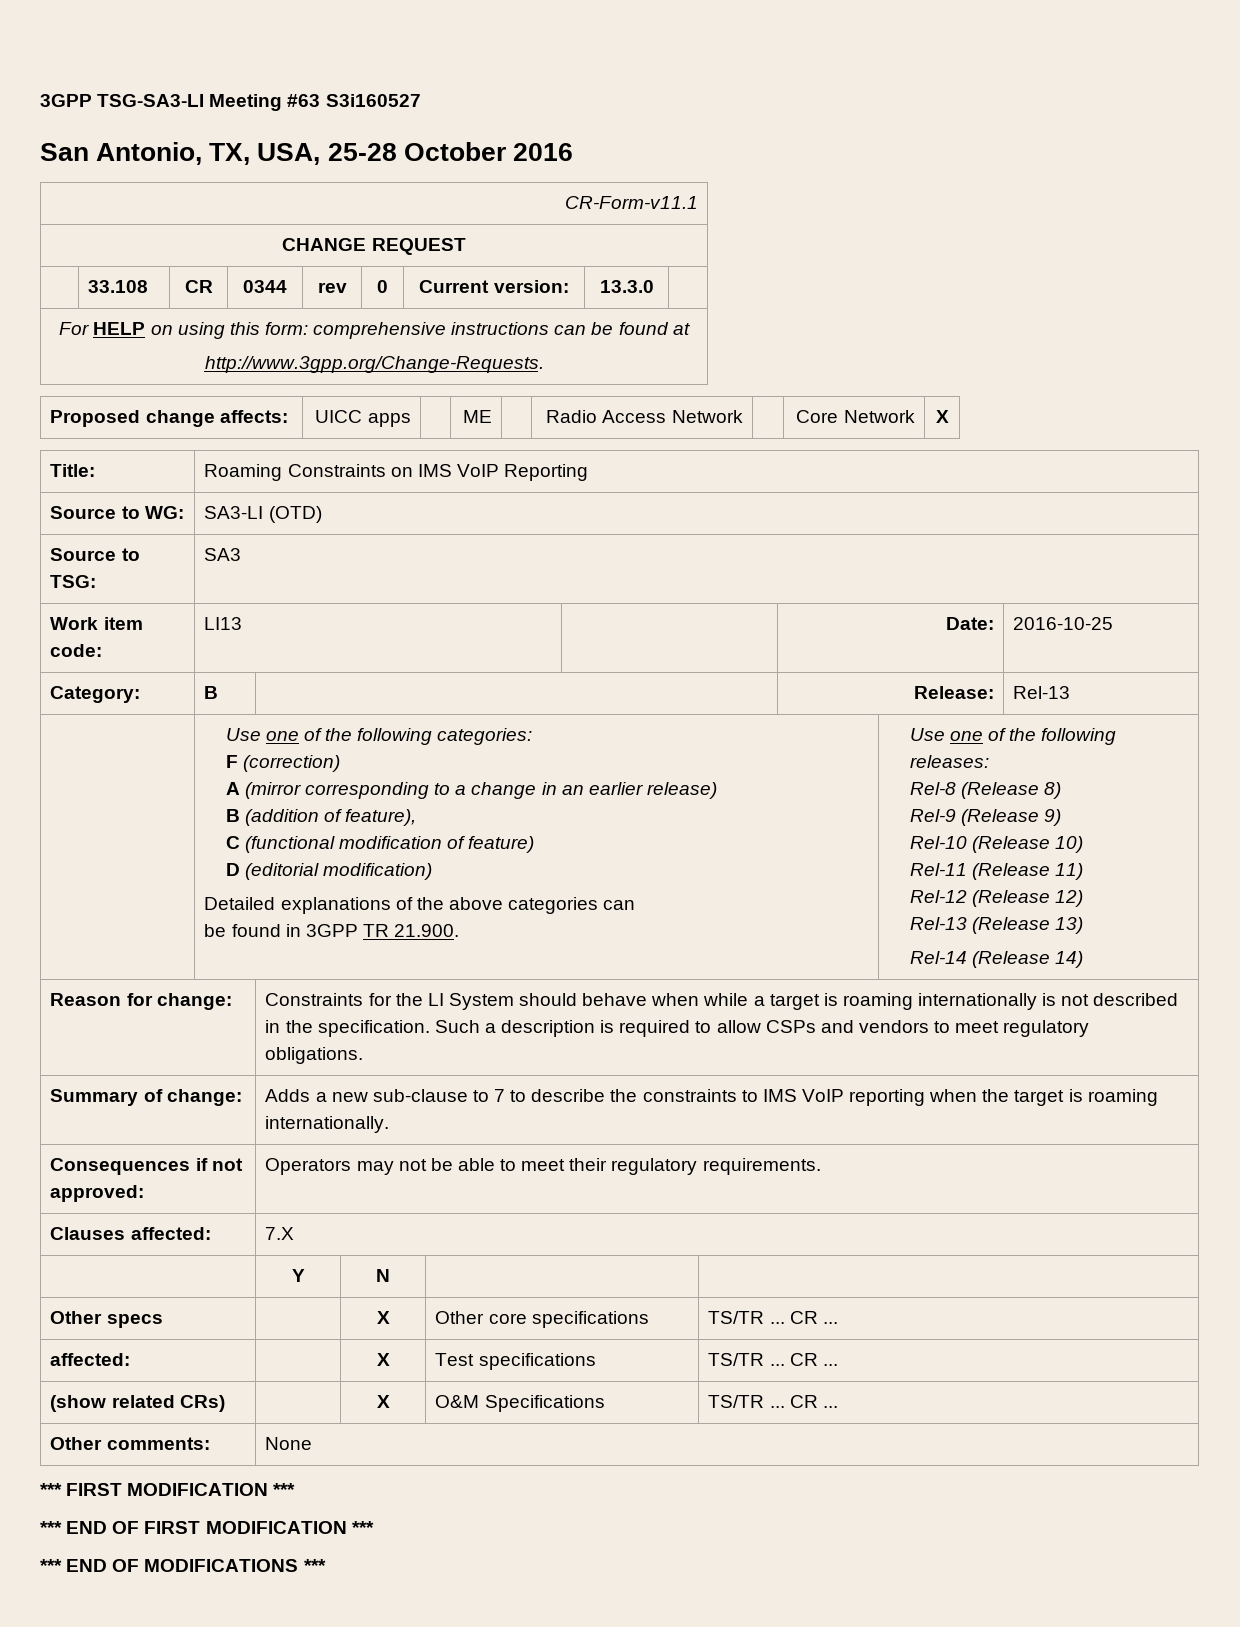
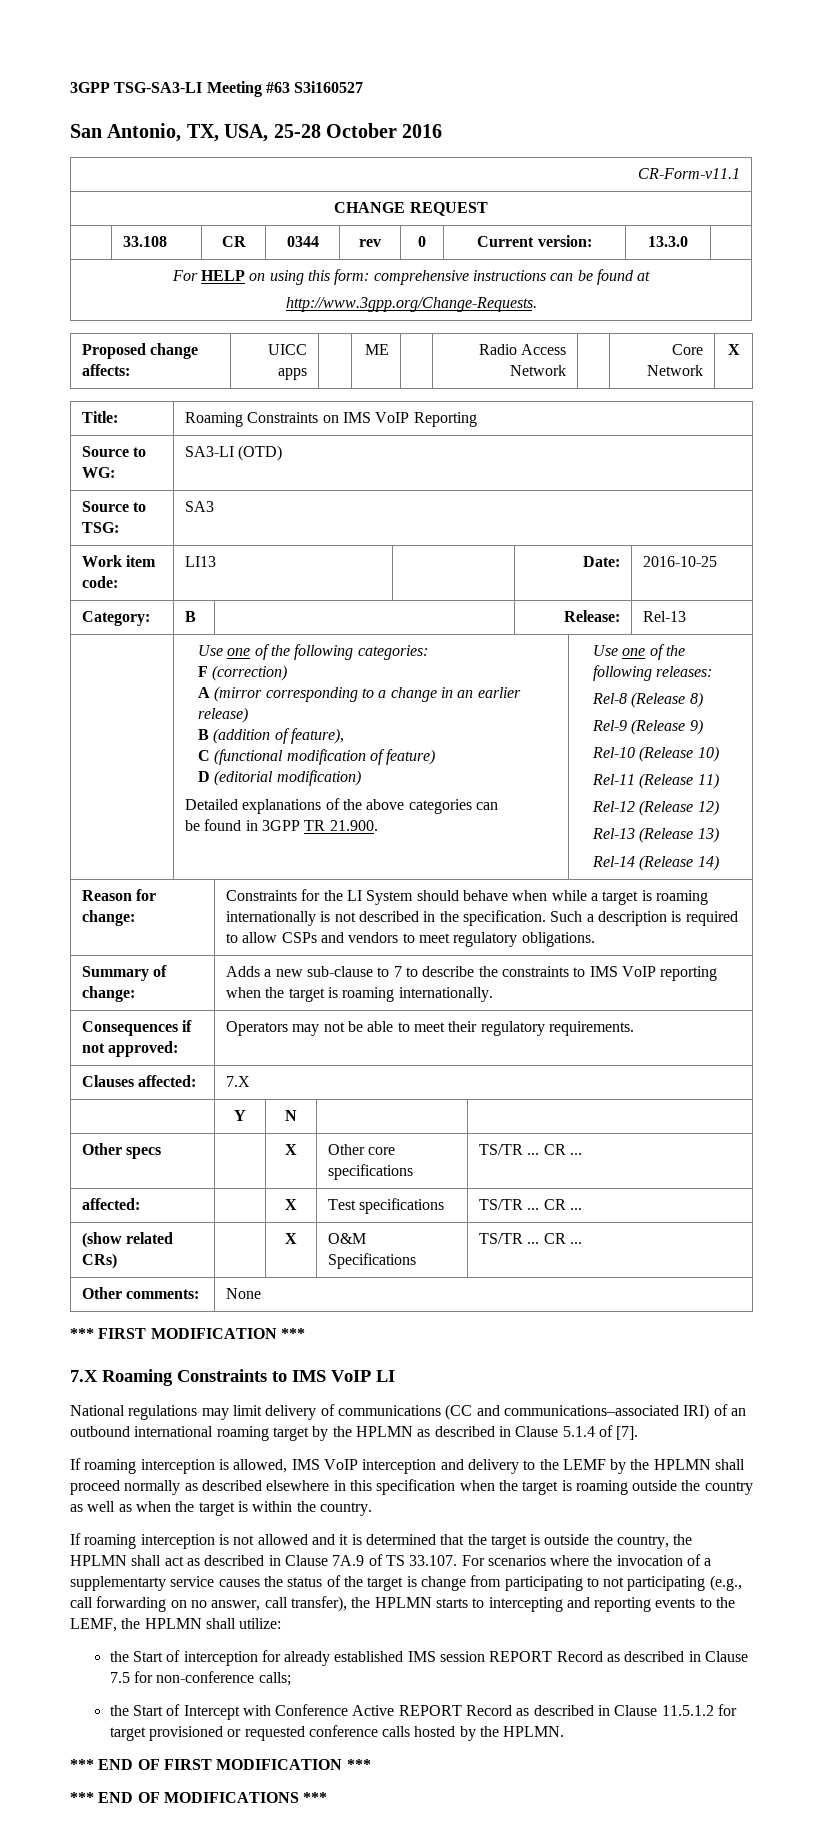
(296, 1489) none -> [70,1369,395,1386] [70,1404,746,1420] [70,1425,639,1441] [70,1458,746,1474] [70,1479,753,1495] [70,1501,372,1516] [70,1533,693,1549] [70,1554,712,1566] [70,1575,742,1591] [70,1596,736,1612] [70,1618,282,1632] [109,1650,749,1666] [109,1671,291,1686] [109,1704,738,1720] [109,1725,565,1741] // 7.X Roaming Constraints to IMS VoIP LI // National regulations may limit delivery of communications (CC and communications–associated IRI) of an outbound international roaming target by the HPLMN as described in Clause 5.1.4 of [7]. // If roaming interception is allowed, IMS VoIP interception and delivery to the LEMF by the HPLMN shall proceed normally as described elsewhere in this specification when the target is roaming outside the country as well as when the target is within the country. // If roaming interception is not allowed and it is determined that the target is outside the country, the HPLMN shall act as described in Clause 7A.9 of TS 33.107. For scenarios where the invocation of a supplementarty service causes the status of the target is change from participating to not participating (e.g., call forwarding on no answer, call transfer), the HPLMN starts to intercepting and reporting events to the LEMF, the HPLMN shall utilize: // the Start of interception for already established IMS session REPORT Record as described in Clause 7.5 for non-conference calls; // the Start of Intercept with Conference Active REPORT Record as described in Clause 11.5.1.2 for target provisioned or requested conference calls hosted by the HPLMN.

